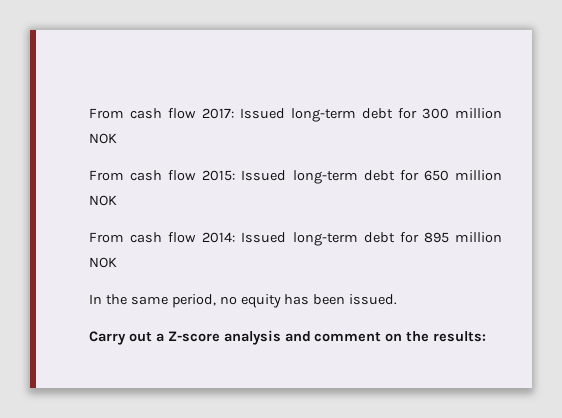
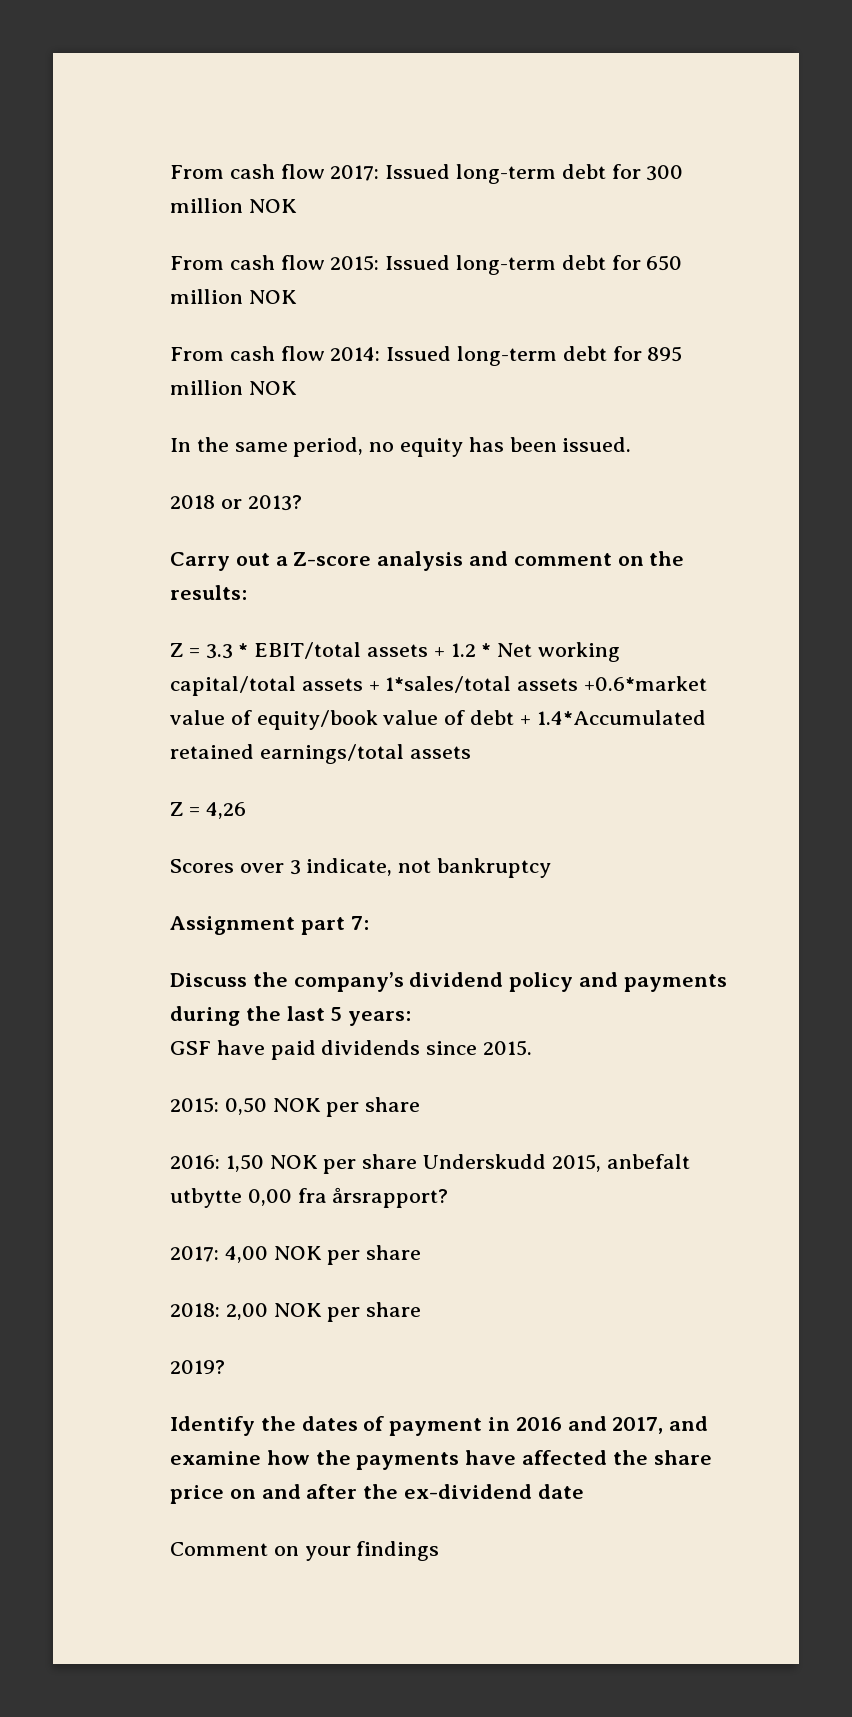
(398, 299) none -> [170,495,302,511] // 2018 or 2013?
(487, 336) none -> [170,642,621,662] [170,676,708,696] [170,710,706,730] [170,744,471,764] [170,802,246,819] [170,858,552,878] [170,916,369,935] [170,972,727,992] [170,1006,412,1026] [170,1040,533,1060] [170,1097,421,1117] [170,1154,690,1174] [170,1187,449,1208] [170,1245,422,1265] [170,1302,422,1322] [170,1360,225,1374] [170,1416,709,1436] [170,1450,712,1470] [170,1484,584,1504] [170,1541,440,1561] // Z = 3.3 * EBIT/total assets + 1.2 * Net working capital/total assets + 1*sales/total assets +0.6*market value of equity/book value of debt + 1.4*Accumulated retained earnings/total assets // Z = 4,26 // Scores over 3 indicate, not bankruptcy // Assignment part 7: // Discuss the company’s dividend policy and payments during the last 5 years: // GSF have paid dividends since 2015. // 2015: 0,50 NOK per share // 2016: 1,50 NOK per share Underskudd 2015, anbefalt utbytte 0,00 fra årsrapport? // 2017: 4,00 NOK per share // 2018: 2,00 NOK per share // 2019? // Identify the dates of payment in 2016 and 2017, and examine how the payments have affected the share price on and after the ex-dividend date // Comment on your findings

